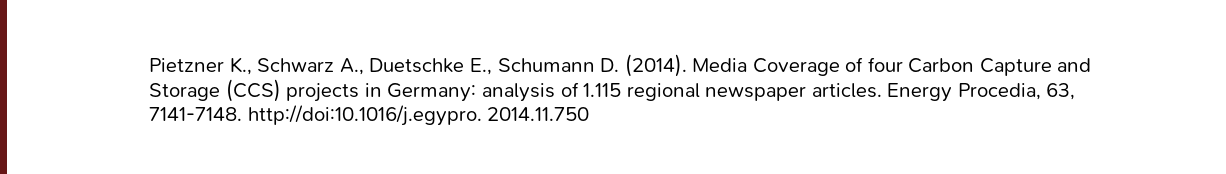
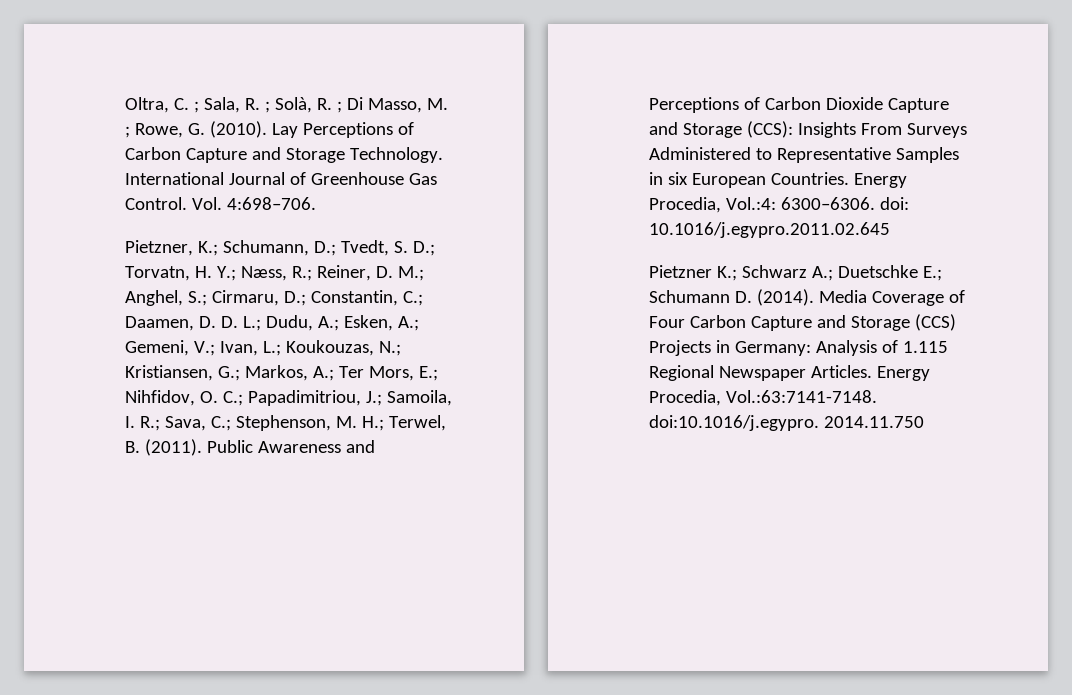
[149,57,492,75] Pietzner K., Schwarz A., Duetschke E., -> [125,97,449,113] [125,121,415,138] [125,147,444,163] [125,172,438,185] [125,197,317,210] [125,240,436,256] [125,265,425,281] [125,290,424,306] [125,315,420,331] [125,340,402,356] [125,365,439,381] [125,390,453,406] [125,415,447,431] [125,439,376,456] [649,97,950,113] [649,121,968,138] [649,147,960,163] [649,172,908,188] [649,197,910,213] [649,222,891,238] [649,265,943,281] Oltra, C. ; Sala, R. ; Solà, R. ; Di Masso, M. ; Rowe, G. (2010). Lay Perceptions of Carbon Capture and Storage Technology. International Journal of Greenhouse Gas Control. Vol. 4:698–706. // Pietzner, K.; Schumann, D.; Tvedt, S. D.; Torvatn, H. Y.; Næss, R.; Reiner, D. M.; Anghel, S.; Cirmaru, D.; Constantin, C.; Daamen, D. D. L.; Dudu, A.; Esken, A.; Gemeni, V.; Ivan, L.; Koukouzas, N.; Kristiansen, G.; Markos, A.; Ter Mors, E.; Nihfidov, O. C.; Papadimitriou, J.; Samoila, I. R.; Sava, C.; Stephenson, M. H.; Terwel, B. (2011). Public Awareness and Perceptions of Carbon Dioxide Capture and Storage (CCS): Insights From Surveys Administered to Representative Samples in six European Countries. Energy Procedia, Vol.:4: 6300–6306. doi: 10.1016/j.egypro.2011.02.645 // Pietzner K.; Schwarz A.; Duetschke E.;
[867,57,903,72] four -> [649,316,686,328] Four
[286,83,360,102] projects -> [649,340,712,356] Projects
[481,83,555,102] analysis -> [816,340,878,356] Analysis
[626,83,1076,102] [149,105,482,126] regional newspaper articles. Energy Procedia, 63, 7141-7148. http://doi:10.1016/j.egypro. -> [649,365,931,381] [649,390,878,406] [649,415,820,431] Regional Newspaper Articles. Energy Procedia, Vol.:63:7141-7148. doi:10.1016/j.egypro.

